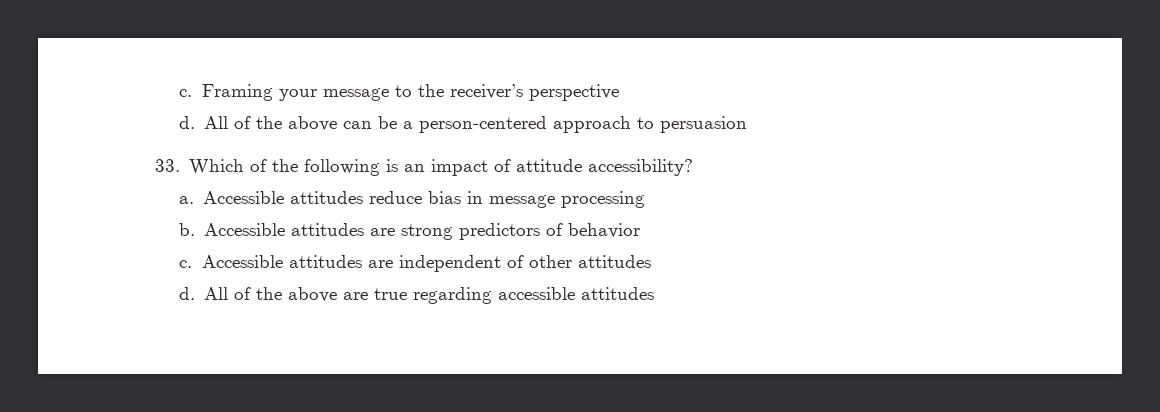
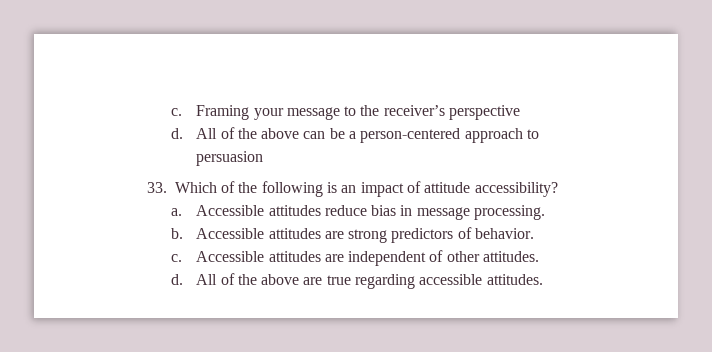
[561,191,646,208] processing -> [474,205,546,220] processing.
[568,223,641,238] behavior -> [475,228,535,239] behavior.
[578,255,652,268] attitudes -> [483,251,540,262] attitudes.
[581,287,655,300] attitudes -> [486,274,543,285] attitudes.

